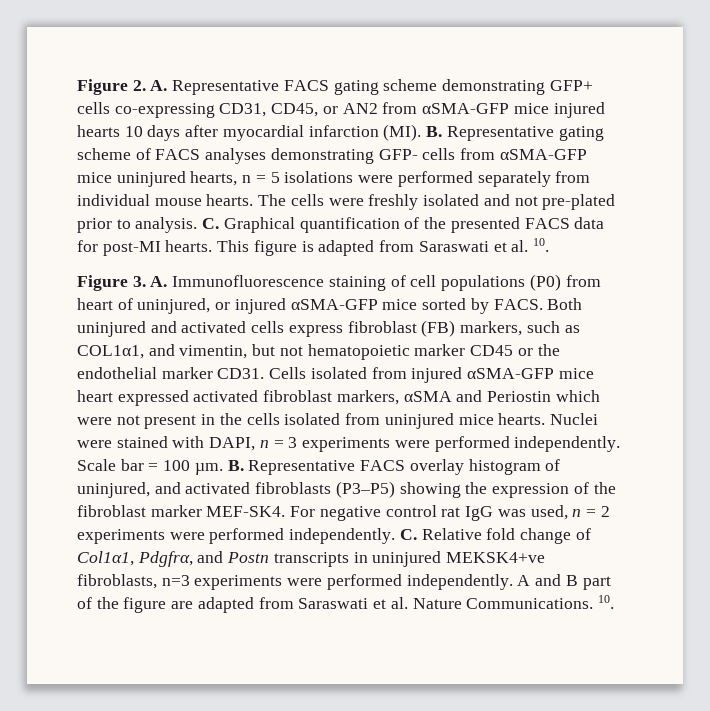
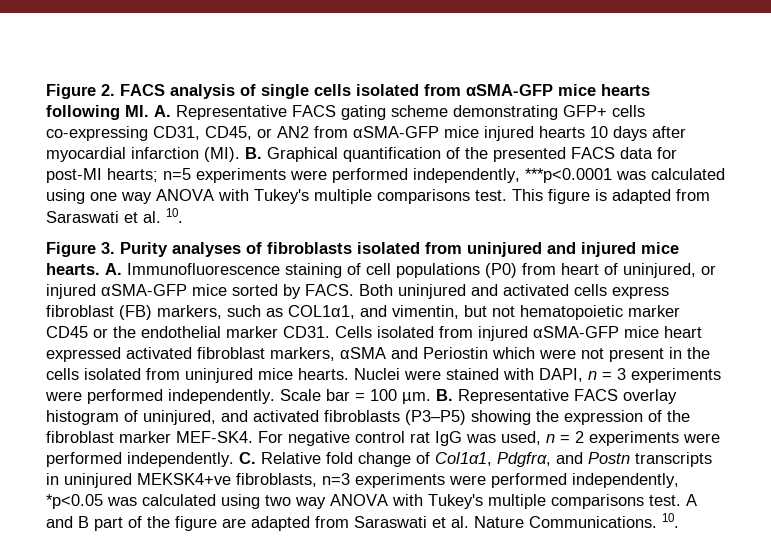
(146, 85) none -> [120,84,650,99] [46,105,149,120] FACS analysis of single cells isolated from αSMA-GFP mice hearts following MI.
[446,126,604,141] [77,148,587,164] [77,171,591,187] [77,194,616,210] [77,217,220,233] Representative gating scheme of FACS analyses demonstrating GFP- cells from αSMA-GFP mice uninjured hearts, n = 5 isolations were performed separately from individual mouse hearts. The cells were freshly isolated and not pre-plated prior to analysis. C. -> (262, 153) none
[165,240,213,252] hearts. -> [107,168,725,183] [46,189,507,204] hearts; n=5 experiments were performed independently, ***p<0.0001 was calculated using one way ANOVA with Tukey's multiple comparisons test.
(146, 281) none -> [120,242,679,257] [46,263,100,275] Purity analyses of fibroblasts isolated from uninjured and injured mice hearts.
[406,574,513,590] independently. -> [572,473,679,488] [46,494,681,509] independently, *p<0.05 was calculated using two way ANOVA with Tukey's multiple comparisons test.

